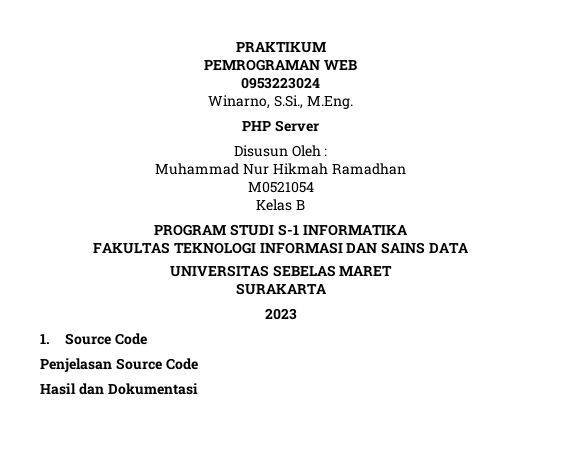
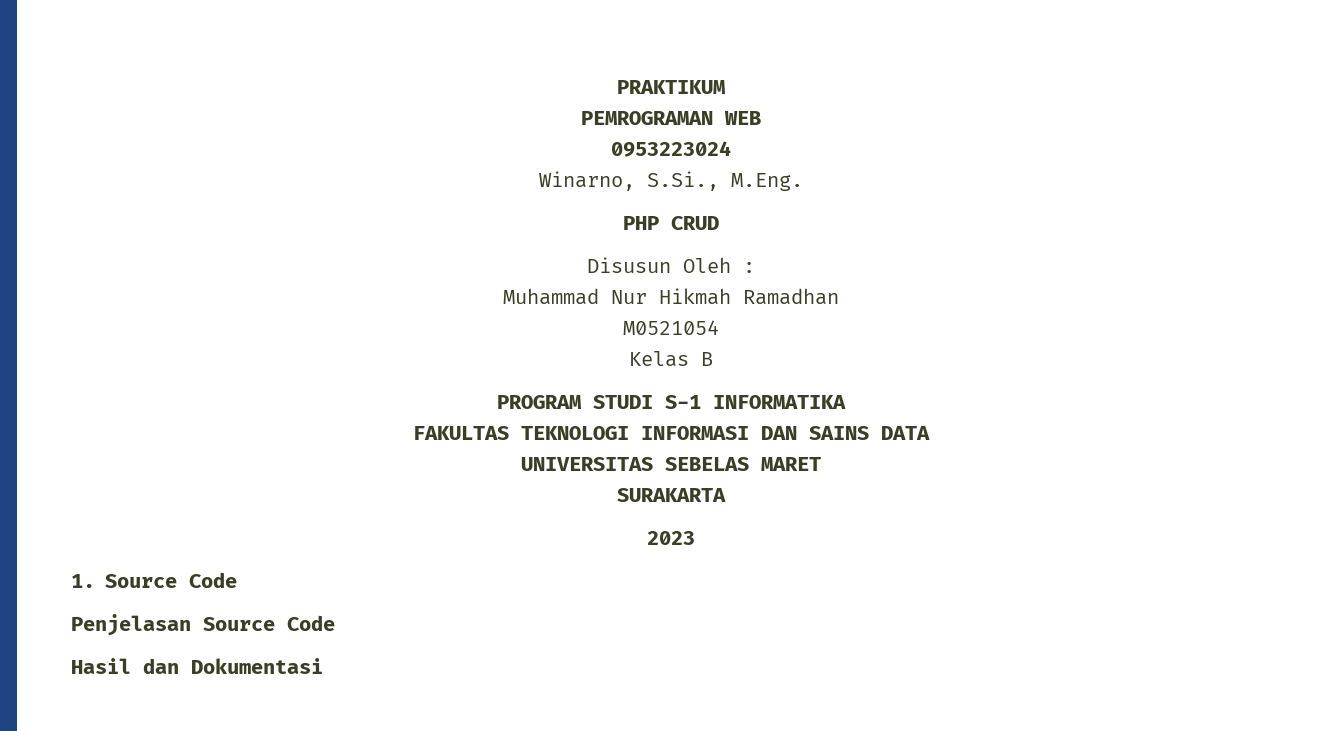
[274,120,319,132] Server -> [670,216,719,230] CRUD

